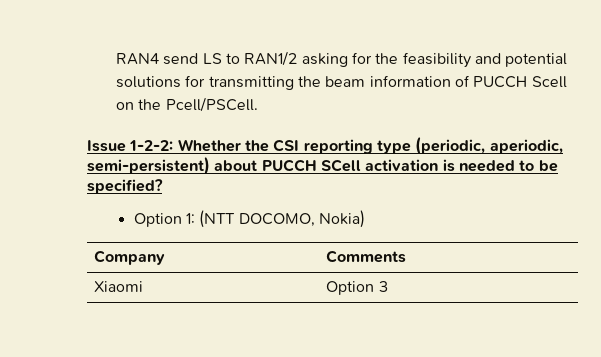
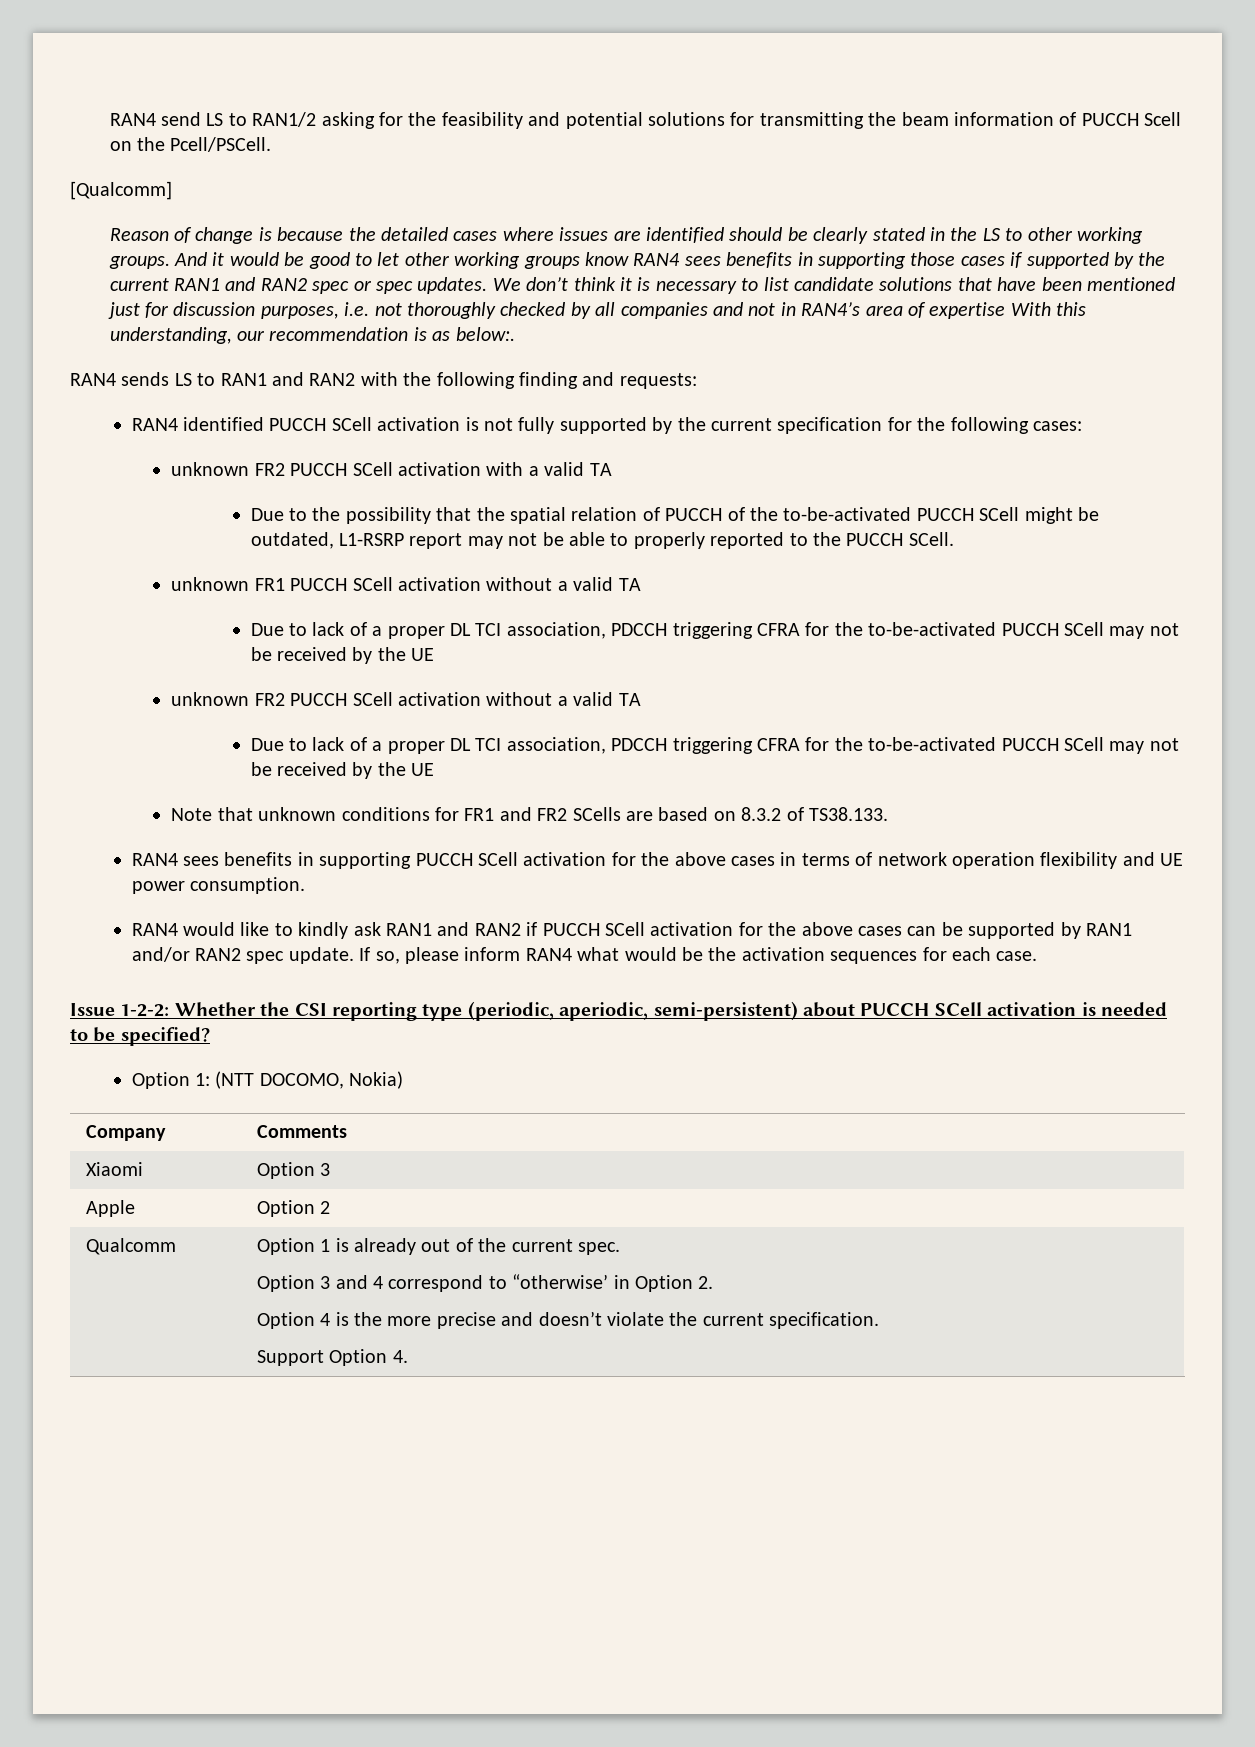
(258, 104) none -> [70,181,172,200] [109,227,1144,244] [108,252,1166,269] [109,277,1176,294] [107,302,1087,319] [109,327,515,344] [70,372,697,389] [131,417,1083,434] [171,462,612,476] [250,507,1100,524] [250,532,954,549] [171,577,641,591] [250,622,1179,639] [250,647,435,664] [171,692,641,706] [250,737,1179,754] [250,762,435,779] [171,807,888,821] [131,852,1184,869] [131,877,306,894] [131,922,1133,939] [131,947,1038,964] // [Qualcomm] // Reason of change is because the detailed cases where issues are identified should be clearly stated in the LS to other working groups. And it would be good to let other working groups know RAN4 sees benefits in supporting those cases if supported by the current RAN1 and RAN2 spec or spec updates. We don’t think it is necessary to list candidate solutions that have been mentioned just for discussion purposes, i.e. not thoroughly checked by all companies and not in RAN4’s area of expertise With this understanding, our recommendation is as below:. // RAN4 sends LS to RAN1 and RAN2 with the following finding and requests: // RAN4 identified PUCCH SCell activation is not fully supported by the current specification for the following cases: // unknown FR2 PUCCH SCell activation with a valid TA // Due to the possibility that the spatial relation of PUCCH of the to-be-activated PUCCH SCell might be outdated, L1-RSRP report may not be able to properly reported to the PUCCH SCell. // unknown FR1 PUCCH SCell activation without a valid TA // Due to lack of a proper DL TCI association, PDCCH triggering CFRA for the to-be-activated PUCCH SCell may not be received by the UE // unknown FR2 PUCCH SCell activation without a valid TA // Due to lack of a proper DL TCI association, PDCCH triggering CFRA for the to-be-activated PUCCH SCell may not be received by the UE // Note that unknown conditions for FR1 and FR2 SCells are based on 8.3.2 of TS38.133. // RAN4 sees benefits in supporting PUCCH SCell activation for the above cases in terms of network operation flexibility and UE power consumption. // RAN4 would like to kindly ask RAN1 and RAN2 if PUCCH SCell activation for the above cases can be supported by RAN1 and/or RAN2 spec update. If so, please inform RAN4 what would be the activation sequences for each case.
(388, 286) none -> [85,1200,135,1217] [256,1200,331,1217] [85,1238,176,1255] [256,1238,621,1255] [256,1274,714,1292] [256,1311,880,1329] [256,1349,408,1366] // Apple | Option 2 // Qualcomm | Option 1 is already out of the current spec. // Option 3 and 4 correspond to “otherwise’ in Option 2. // Option 4 is the more precise and doesn’t violate the current specification. // Support Option 4.

